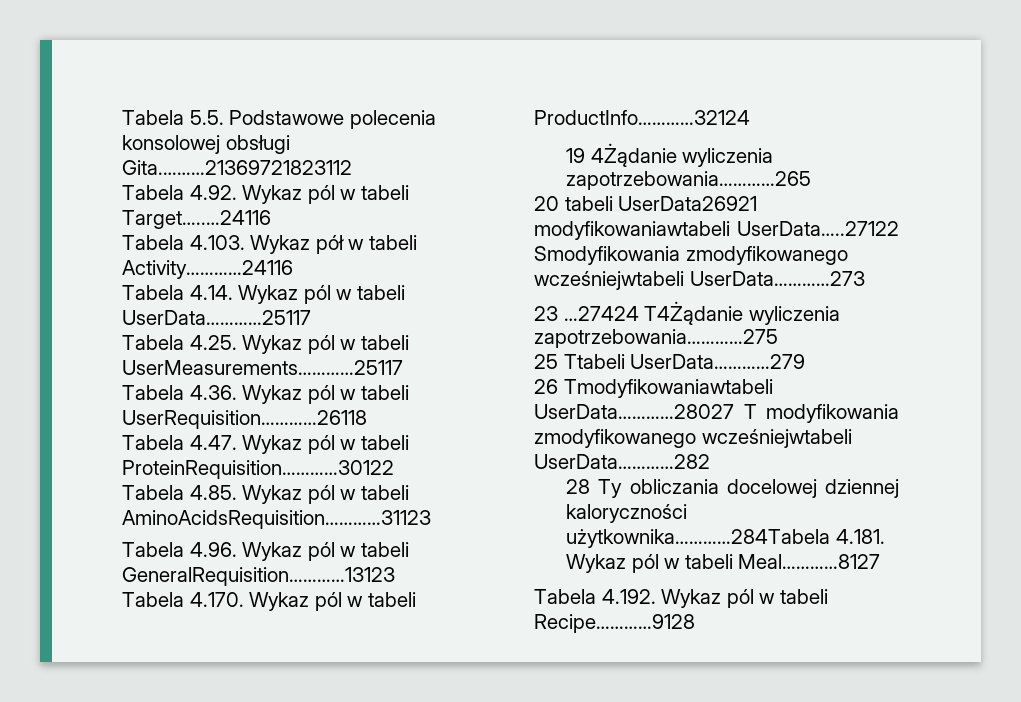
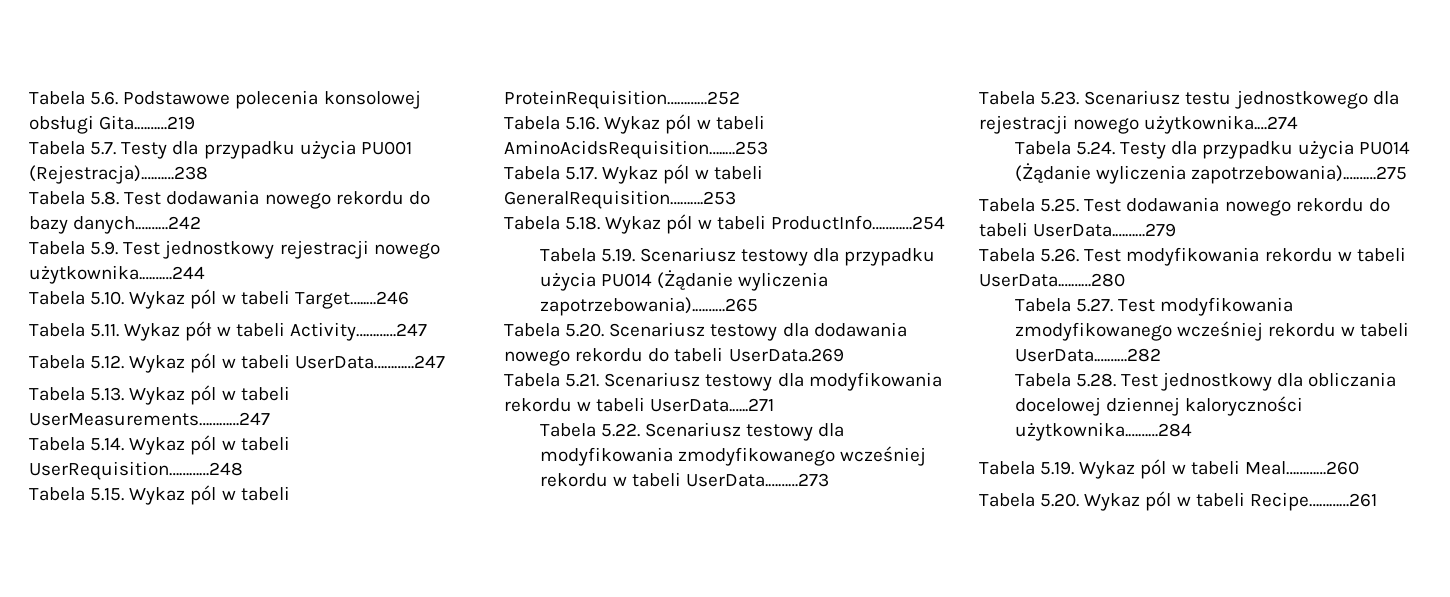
[122,110,224,125] Tabela 5.5. -> [29,91,119,105] Tabela 5.6.
[122,160,352,175] [122,185,409,204] [122,210,271,229] [122,235,245,250] Gita.………21369721823112 // Tabela 4.92. Wykaz pól w tabeli Target…..…24116 // Tabela 4.103. -> [99,115,196,130] [29,140,412,159] [29,165,208,184] [29,190,430,209] [29,216,202,234] [29,240,440,259] [29,265,205,284] [29,289,409,309] [29,323,120,337] Gita.………219 // Tabela 5.7. Testy dla przypadku użycia PU001 (Rejestracja).………238 // Tabela 5.8. Test dodawania nowego rekordu do bazy danych.………242 // Tabela 5.9. Test jednostkowy rejestracji nowego użytkownika.………244 // Tabela 5.10. Wykaz pól w tabeli Target…..…246 // Tabela 5.11.
[122,260,293,279] [122,285,405,304] [122,310,311,325] [122,335,409,354] [122,360,403,375] [122,385,409,404] [122,410,367,429] [122,435,409,454] [122,460,394,479] [122,485,409,504] [122,510,431,529] [122,542,409,561] [122,567,395,586] [122,592,416,611] [534,110,750,125] [566,143,774,167] [566,171,812,190] [534,196,758,211] [534,221,899,240] [534,246,848,265] [534,271,865,290] [534,301,840,325] [534,329,778,348] [534,354,806,369] [534,379,773,398] [534,404,899,423] [534,429,852,448] [534,454,710,469] [566,479,623,498] Activity…………24116 // Tabela 4.14. Wykaz pól w tabeli UserData…………25117 // Tabela 4.25. Wykaz pól w tabeli UserMeasurements…………25117 // Tabela 4.36. Wykaz pól w tabeli UserRequisition…………26118 // Tabela 4.47. Wykaz pól w tabeli ProteinRequisition…………30122 // Tabela 4.85. Wykaz pól w tabeli AminoAcidsRequisition…………31123 // Tabela 4.96. Wykaz pól w tabeli GeneralRequisition…………13123 // Tabela 4.170. Wykaz pól w tabeli ProductInfo…………32124 // 19 4Żądanie wyliczenia zapotrzebowania…………265 // 20 tabeli UserData26921 modyfikowaniawtabeli UserData…..27122 Smodyfikowania zmodyfikowanego wcześniejwtabeli UserData…………273 // 23 …27424 T4Żądanie wyliczenia zapotrzebowania…………275 // 25 Ttabeli UserData…………279 // 26 Tmodyfikowaniawtabeli UserData…………28027 T modyfikowania zmodyfikowanego wcześniejwtabeli UserData…………282 // 28 Ty -> [289,322,427,341] [29,353,445,373] [29,385,290,405] [29,412,270,426] [29,435,290,455] [29,461,243,480] [29,485,290,505] [504,90,740,109] [504,114,765,134] [504,140,768,159] [504,164,763,184] [504,190,736,209] [504,214,945,234] [539,247,936,266] [539,270,829,291] [539,297,758,316] [504,322,907,341] [504,347,844,366] [504,372,942,391] [504,397,775,412] [539,422,845,441] [539,446,926,466] [539,472,830,487] [979,90,1399,109] [979,115,1299,134] [1014,140,1411,159] [1014,163,1407,184] [979,197,1390,216] [979,222,1177,237] [979,247,1406,266] [979,273,1125,287] [1014,297,1294,316] [1014,321,1410,341] [1014,348,1161,362] [1014,372,1304,391] Activity…………247 // Tabela 5.12. Wykaz pól w tabeli UserData…………247 // Tabela 5.13. Wykaz pól w tabeli UserMeasurements…………247 // Tabela 5.14. Wykaz pól w tabeli UserRequisition…………248 // Tabela 5.15. Wykaz pól w tabeli ProteinRequisition…………252 // Tabela 5.16. Wykaz pól w tabeli AminoAcidsRequisition…..…253 // Tabela 5.17. Wykaz pól w tabeli GeneralRequisition……….253 // Tabela 5.18. Wykaz pól w tabeli ProductInfo…………254 // Tabela 5.19. Scenariusz testowy dla przypadku użycia PU014 (Żądanie wyliczenia zapotrzebowania).………265 // Tabela 5.20. Scenariusz testowy dla dodawania nowego rekordu do tabeli UserData.269 // Tabela 5.21. Scenariusz testowy dla modyfikowania rekordu w tabeli UserData.…..271 // Tabela 5.22. Scenariusz testowy dla modyfikowania zmodyfikowanego wcześniej rekordu w tabeli UserData.………273 // Tabela 5.23. Scenariusz testu jednostkowego dla rejestracji nowego użytkownika.…274 // Tabela 5.24. Testy dla przypadku użycia PU014 (Żądanie wyliczenia zapotrzebowania).………275 // Tabela 5.25. Test dodawania nowego rekordu do tabeli UserData.………279 // Tabela 5.26. Test modyfikowania rekordu w tabeli UserData.………280 // Tabela 5.27. Test modyfikowania zmodyfikowanego wcześniej rekordu w tabeli UserData.………282 // Tabela 5.28. Test jednostkowy dla
[566,529,885,548] [566,554,881,573] [534,589,828,608] [534,614,695,633] użytkownika…………284Tabela 4.181. Wykaz pól w tabeli Meal…………8127 // Tabela 4.192. Wykaz pól w tabeli Recipe…………9128 -> [1014,422,1192,441] [979,459,1359,479] [979,491,1377,511] użytkownika.………284 // Tabela 5.19. Wykaz pól w tabeli Meal…………260 // Tabela 5.20. Wykaz pól w tabeli Recipe…………261

